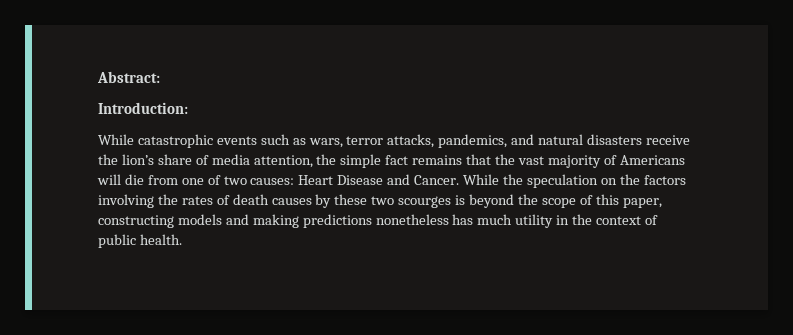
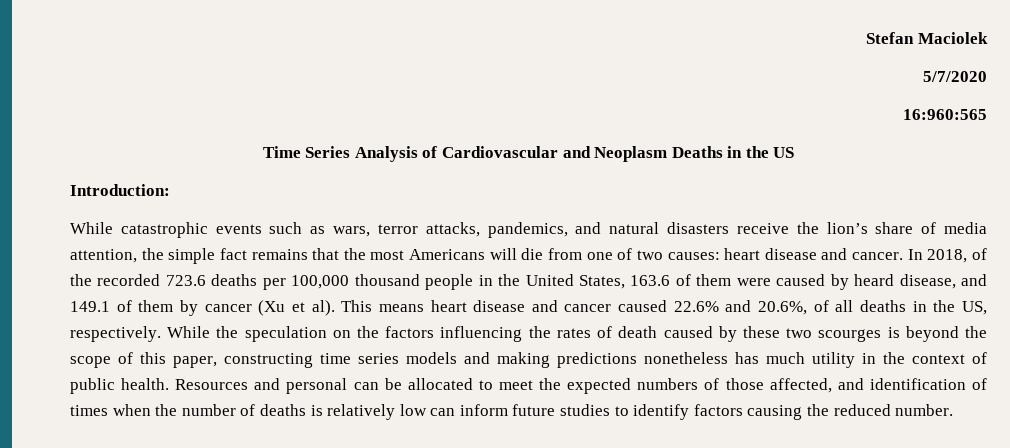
[97,71,160,83] Abstract: -> [866,32,988,44] [923,71,987,82] [903,109,987,120] [262,146,795,162] Stefan Maciolek // 5/7/2020 // 16:960:565 // Time Series Analysis of Cardiovascular and Neoplasm Deaths in the US
[517,155,617,168] vast majority of -> [370,250,405,260] most
[298,174,460,185] Heart Disease and Cancer. -> [724,248,987,263] [70,274,988,290] [70,300,988,316] [70,326,161,342] heart disease and cancer. In 2018, of the recorded 723.6 deaths per 100,000 thousand people in the United States, 163.6 of them were caused by heard disease, and 149.1 of them by cancer (Xu et al). This means heart disease and cancer caused 22.6% and 20.6%, of all deaths in the US, respectively.
[98,194,154,208] involving -> [440,326,523,342] influencing
[271,198,312,205] causes -> [663,326,713,338] caused
(174, 221) none -> [320,353,399,364] time series
(182, 239) none -> [175,378,987,394] [70,404,954,420] Resources and personal can be allocated to meet the expected numbers of those affected, and identification of times when the number of deaths is relatively low can inform future studies to identify factors causing the reduced number.

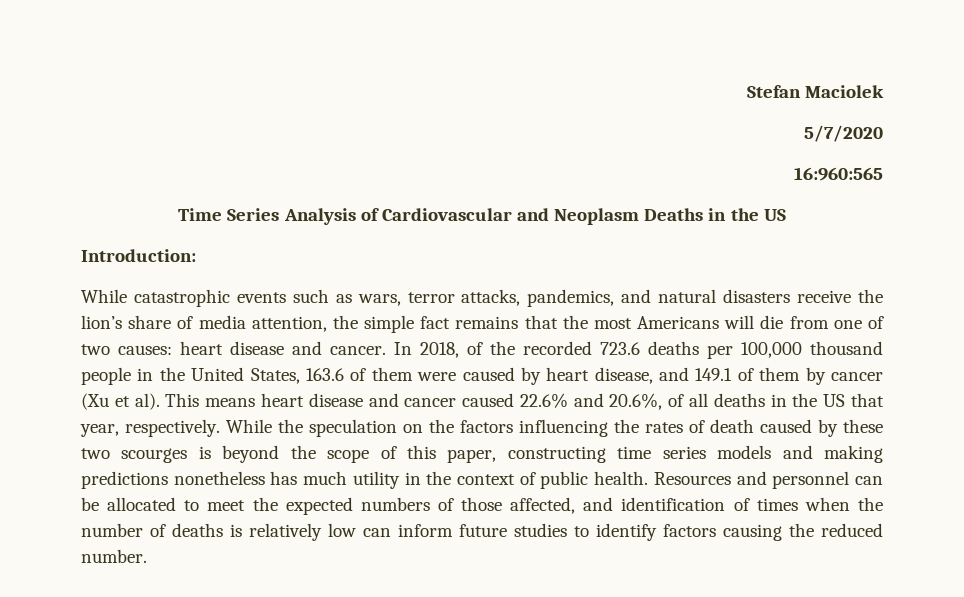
[854,274,895,286] heard -> [546,367,590,381] heart
[962,301,988,315] US, -> [823,393,884,407] [80,424,119,437] US that year,
[286,378,348,394] personal -> [772,471,850,489] personnel

